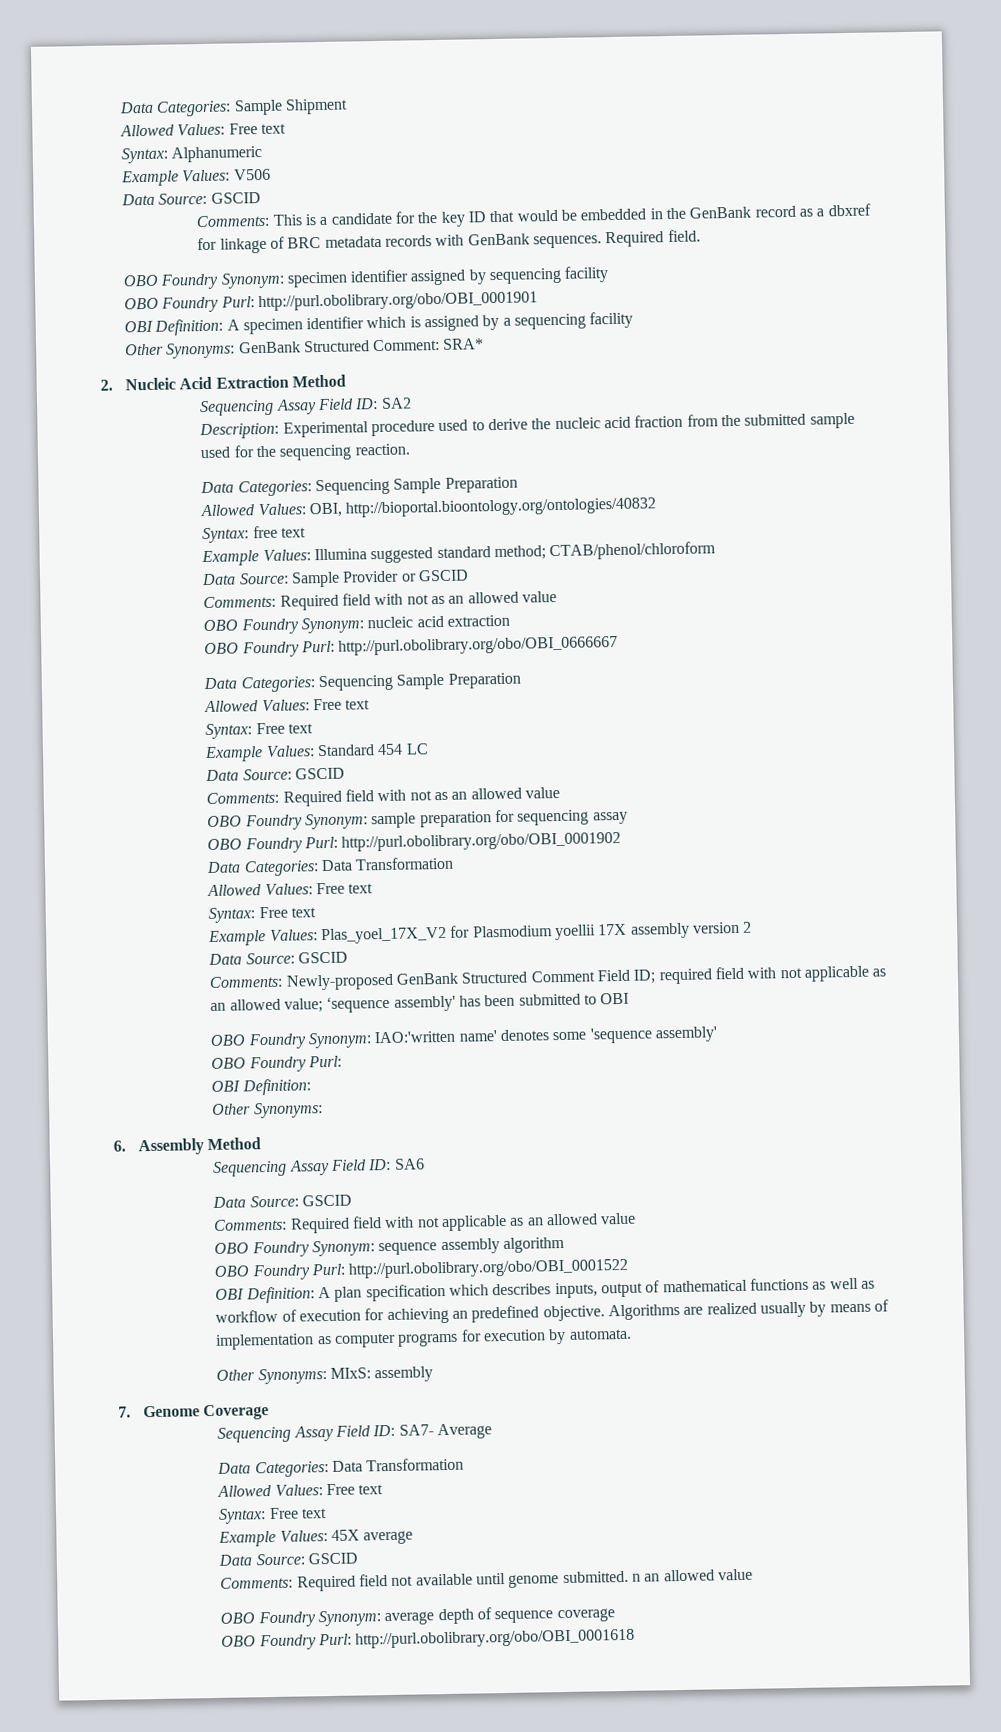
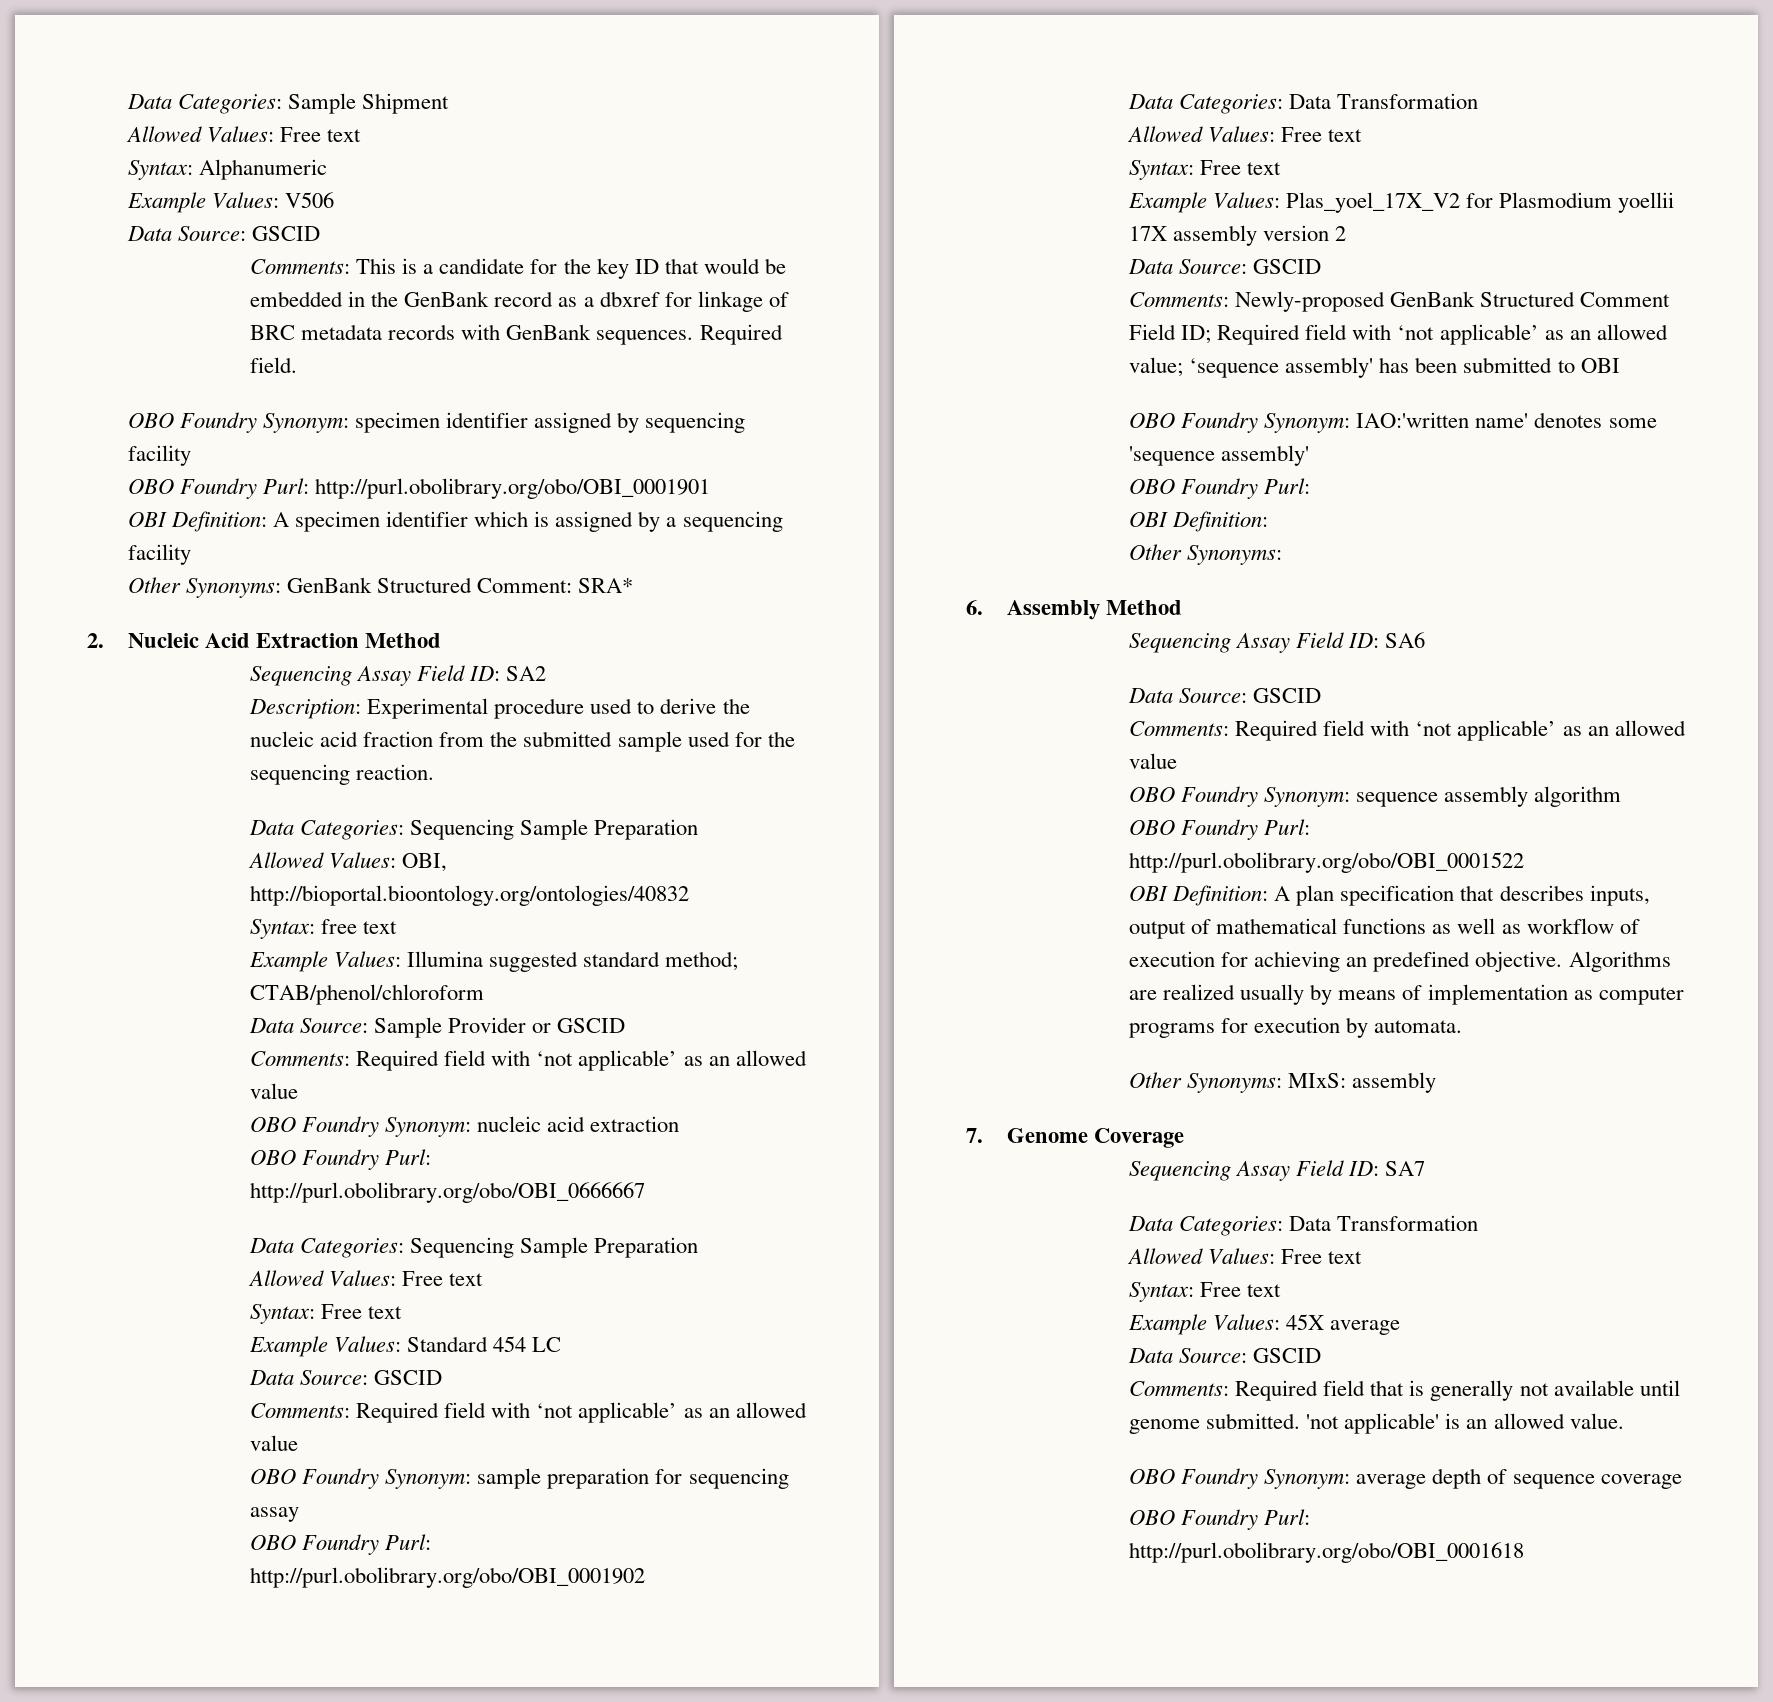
[406,594,429,605] not -> [536,1050,678,1071] ‘not applicable’
[409,790,432,801] not -> [536,1402,678,1423] ‘not applicable’
[658,965,871,985] required field with not applicable -> [1217,324,1539,345] Required field with ‘not applicable’
[416,1214,508,1232] not applicable -> [1415,720,1557,741] ‘not applicable’
[449,1284,490,1296] which -> [1460,885,1495,901] that
[398,1423,493,1440] SA7- Average -> [1385,1161,1426,1176] SA7
(389, 1580) none -> [1370,1380,1514,1401] that is generally
[632,1568,754,1582] n an allowed value -> [1306,1413,1624,1434] 'not applicable' is an allowed value.

